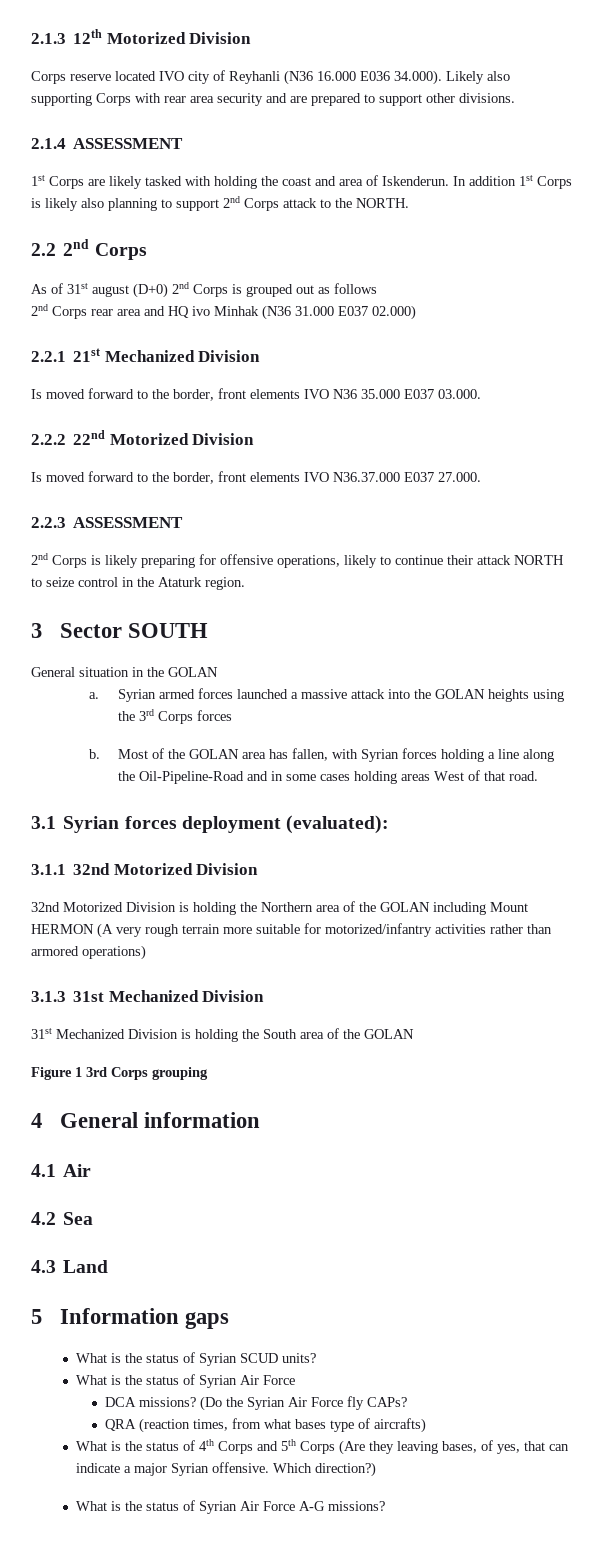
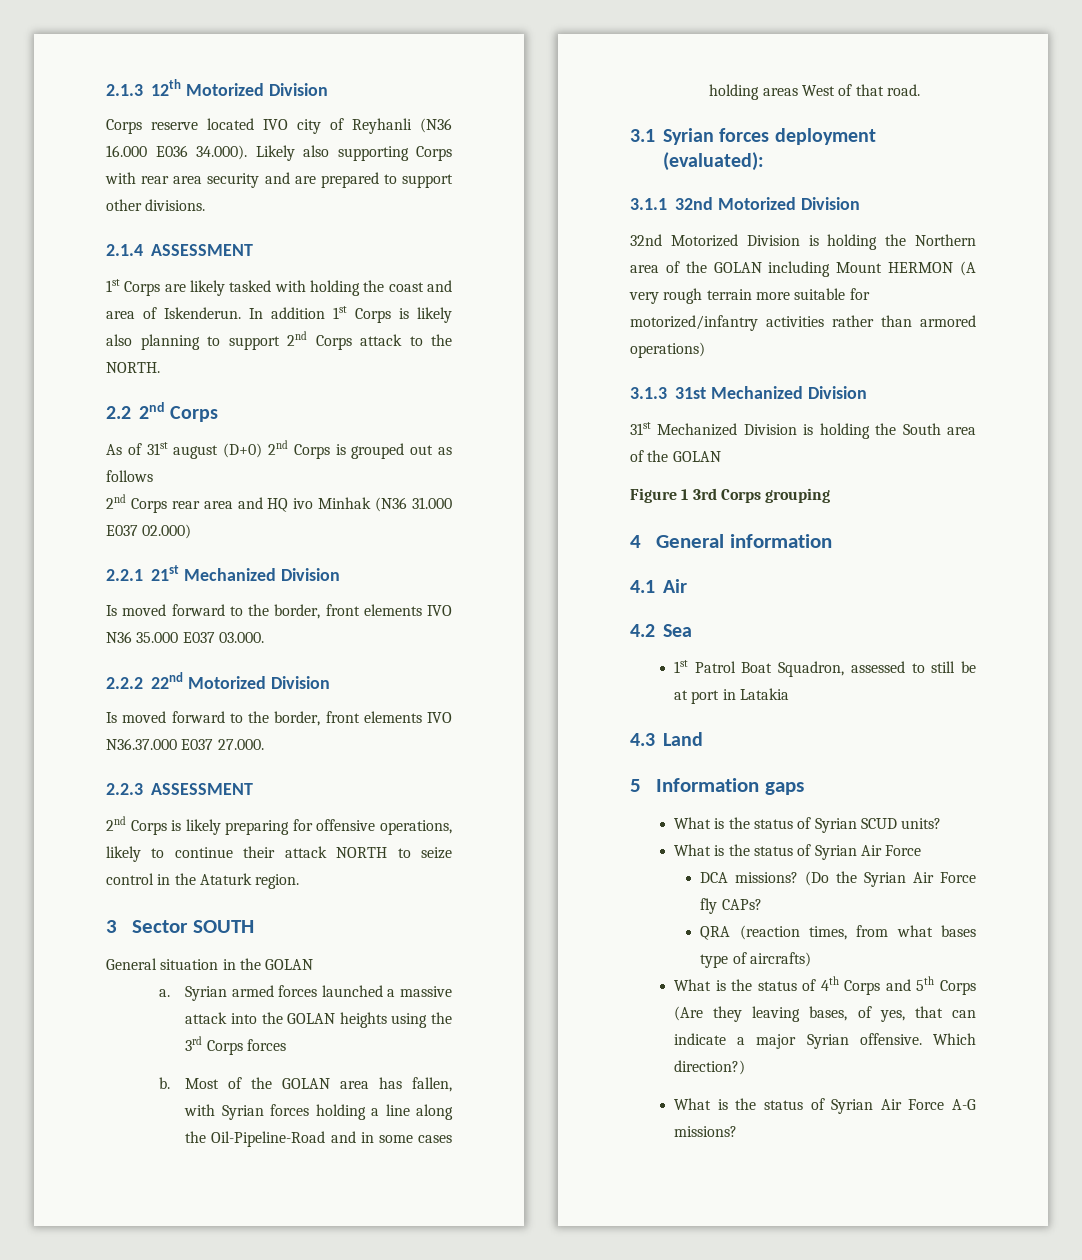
(94, 1218) none -> [674,660,976,677] [674,688,789,704] // 1st Patrol Boat Squadron, assessed to still be at port in Latakia

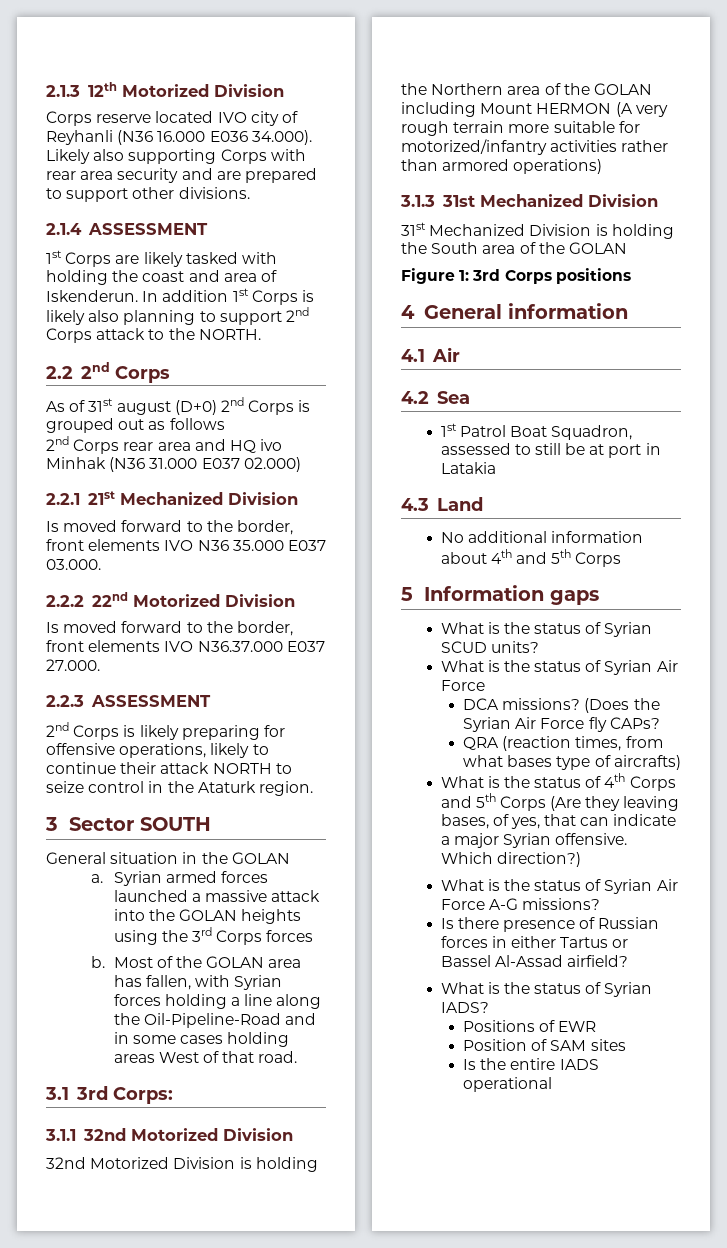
[663,128,876,145] [663,152,764,171] Syrian forces deployment (evaluated): -> [75,1086,173,1104] 3rd Corps:
[681,488,831,503] 1 3rd Corps grouping -> [459,268,631,284] 1: 3rd Corps positions
(703, 739) none -> [440,531,643,543] [440,549,622,567] // No additional information about 4th and 5th Corps
[805,871,830,886] (Do -> [584,698,630,713] (Does
(738, 1131) none -> [440,917,660,932] [440,936,629,948] [440,955,628,967] [440,982,653,997] [440,1002,489,1013] [463,1020,597,1032] [463,1039,626,1051] [463,1058,599,1070] [463,1077,553,1092] // Is there presence of Russian forces in either Tartus or Bassel Al-Assad airfield? // What is the status of Syrian IADS? // Positions of EWR // Position of SAM sites // Is the entire IADS operational

